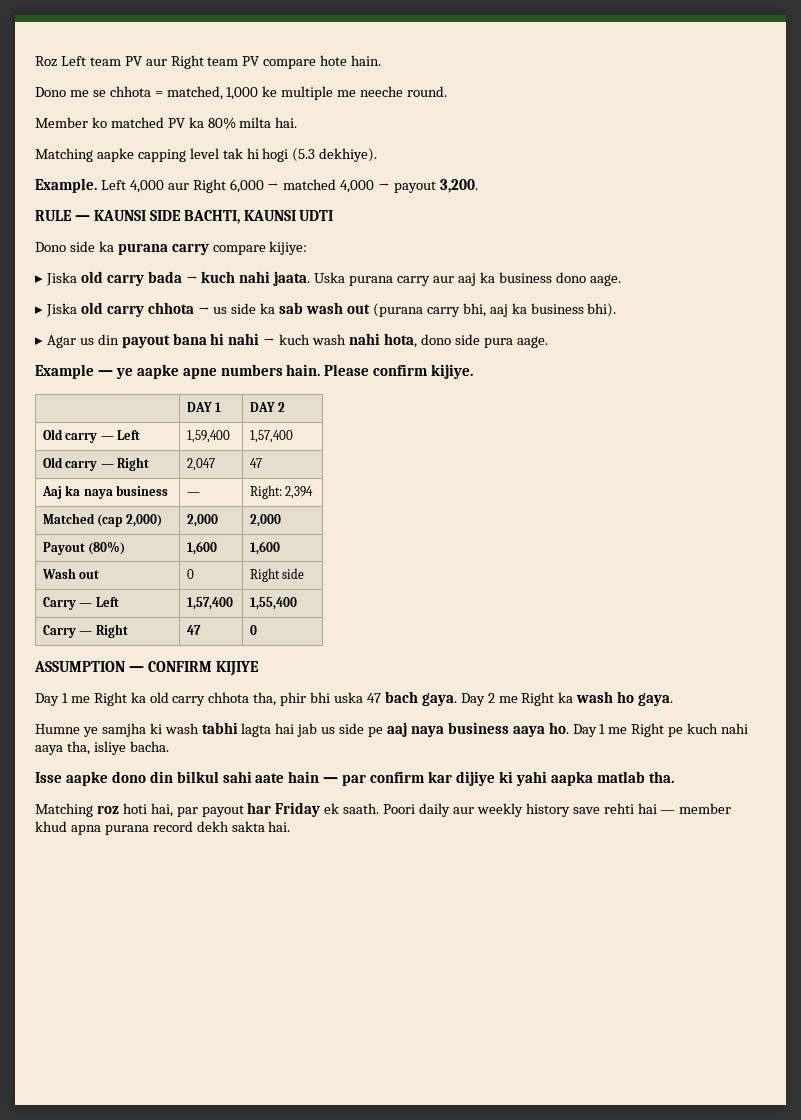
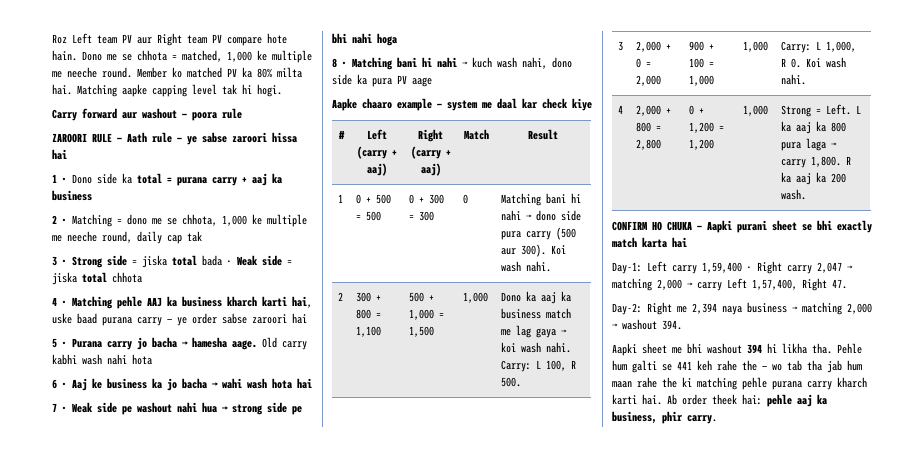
(382, 60) // -> (77, 55) none
(448, 91) // -> (132, 72) none
(298, 122) // -> (72, 89) none
[262,148,378,162] [35,178,479,193] [35,210,334,224] [35,241,308,255] [35,271,621,286] [35,302,617,317] [35,333,207,348] hogi (5.3 dekhiye). // Example. Left 4,000 aur Right 6,000 → matched 4,000 → payout 3,200. // RULE — KAUNSI SIDE BACHTI, KAUNSI UDTI // Dono side ka purana carry compare kijiye: // ▸ Jiska old carry bada → kuch nahi jaata. Uska purana carry aur aaj ka business dono aage. // ▸ Jiska old carry chhota → us side ka sab wash out (purana carry bhi, aaj ka business bhi). // ▸ Agar us din payout bana -> [257,84,282,97] [52,108,242,121] [52,132,298,145] [52,149,67,160] [52,173,283,186] [52,190,92,201] [52,214,307,227] [52,231,202,244] [52,255,292,268] [52,272,142,285] [52,296,312,309] [52,313,307,326] [52,337,307,350] [52,354,152,365] [52,378,312,391] [52,402,302,415] [332,33,398,46] [332,57,417,70] hogi. // Carry forward aur washout — poora rule // ZAROORI RULE — Aath rule — ye sabse zaroori hissa hai // 1 · Dono side ka total = purana carry + aaj ka business // 2 · Matching = dono me se chhota, 1,000 ke multiple me neeche round, daily cap tak // 3 · Strong side = jiska total bada · Weak side = jiska total chhota // 4 · Matching pehle AAJ ka business kharch karti hai, uske baad purana carry — ye order sabse zaroori hai // 5 · Purana carry jo bacha → hamesha aage. Old carry kabhi wash nahi hota // 6 · Aaj ke business ka jo bacha → wahi wash hota hai // 7 · Weak side pe washout nahi hua → strong side pe bhi nahi hoga // 8 · Matching bani
[349,333,548,348] [35,364,474,379] [186,402,222,412] [249,402,286,412] [42,429,141,443] [186,430,230,443] [249,430,293,443] [42,457,150,471] [186,458,215,471] [249,458,262,468] [41,485,169,499] [186,492,200,496] [249,485,314,499] [42,513,162,527] [186,514,218,527] [249,514,281,527] [42,541,126,555] [186,541,217,555] [249,541,280,555] [41,568,100,579] [186,569,194,579] [249,568,305,582] [42,597,119,610] [186,597,233,610] [249,597,297,610] [42,624,128,638] [186,625,201,635] [249,625,257,635] [34,661,259,676] [35,691,674,706] [35,722,749,737] [35,741,169,755] [35,771,674,786] [35,802,732,817] [35,821,291,835] nahi hota, dono side pura aage. // Example — ye aapke apne numbers hain. Please confirm kijiye. // | DAY 1 | DAY 2 // Old carry — Left | 1,59,400 | 1,57,400 // Old carry — Right | 2,047 | 47 // Aaj ka naya business | — | Right: 2,394 // Matched (cap 2,000) | 2,000 | 2,000 // Payout (80%) | 1,600 | 1,600 // Wash out | 0 | Right side // Carry — Left | 1,57,400 | 1,55,400 // Carry — Right | 47 | 0 // ASSUMPTION — CONFIRM KIJIYE // Day 1 me Right ka old carry chhota tha, phir bhi uska 47 bach gaya. Day 2 me Right ka wash ho gaya. // Humne ye samjha ki wash tabhi lagta hai jab us side pe aaj naya business aaya ho. Day 1 me Right pe kuch nahi aaya tha, isliye bacha. // Isse aapke dono din bilkul sahi aate hain — par confirm kar dijiye ki yahi aapka matlab tha. // Matching roz hoti hai, par payout har Friday ek saath. Poori daily aur weekly history save rehti hai — member khud apna purana record dekh sakta hai. -> [522,57,572,69] [332,74,432,87] [332,98,592,111] [338,130,345,139] [367,129,387,140] [357,146,397,159] [367,163,387,176] [418,129,443,142] [410,146,451,159] [420,163,441,176] [464,129,489,140] [528,129,558,140] [338,194,344,203] [356,194,392,204] [356,211,382,221] [409,194,445,204] [409,211,435,221] [463,194,469,204] [501,193,582,206] [501,210,582,221] [501,227,577,240] [501,244,567,257] [501,261,552,272] [338,292,344,301] [356,292,382,302] [356,309,382,319] [356,326,382,337] [409,292,435,302] [409,309,445,320] [409,326,435,337] [463,292,489,303] [501,291,572,304] [501,308,572,319] [501,325,568,338] [501,342,572,353] [501,360,577,372] [501,377,522,387] [618,41,624,51] [636,41,672,52] [636,58,652,68] [636,75,662,86] [689,41,715,51] [689,58,715,68] [689,75,715,86] [743,41,769,52] [781,41,857,53] [781,57,847,68] [781,74,807,85] [618,105,624,114] [636,105,672,116] [636,122,662,132] [636,139,662,150] [689,105,705,115] [689,122,725,133] [689,139,715,150] [743,105,769,116] [781,104,862,117] [781,121,847,134] [781,138,838,151] [781,156,852,168] [781,172,847,185] [781,189,807,200] [612,220,872,233] [612,237,687,248] [612,261,853,274] [612,278,847,291] [612,302,872,315] [612,319,682,330] [612,343,862,356] [612,360,862,373] [612,377,867,390] [612,394,828,407] [612,411,717,424] nahi, dono side ka pura PV aage // Aapke chaaro example — system me daal kar check kiye // # | Left (carry + aaj) | Right (carry + aaj) | Match | Result // 1 | 0 + 500 = 500 | 0 + 300 = 300 | 0 | Matching bani hi nahi → dono side pura carry (500 aur 300). Koi wash nahi. // 2 | 300 + 800 = 1,100 | 500 + 1,000 = 1,500 | 1,000 | Dono ka aaj ka business match me lag gaya → koi wash nahi. Carry: L 100, R 500. // 3 | 2,000 + 0 = 2,000 | 900 + 100 = 1,000 | 1,000 | Carry: L 1,000, R 0. Koi wash nahi. // 4 | 2,000 + 800 = 2,800 | 0 + 1,200 = 1,200 | 1,000 | Strong = Left. L ka aaj ka 800 pura laga → carry 1,800. R ka aaj ka 200 wash. // CONFIRM HO CHUKA — Aapki purani sheet se bhi exactly match karta hai // Day-1: Left carry 1,59,400 · Right carry 2,047 → matching 2,000 → carry Left 1,57,400, Right 47. // Day-2: Right me 2,394 naya business → matching 2,000 → washout 394. // Aapki sheet me bhi washout 394 hi likha tha. Pehle hum galti se 441 keh rahe the — wo tab tha jab hum maan rahe the ki matching pehle purana carry kharch karti hai. Ab order theek hai: pehle aaj ka business, phir carry.

